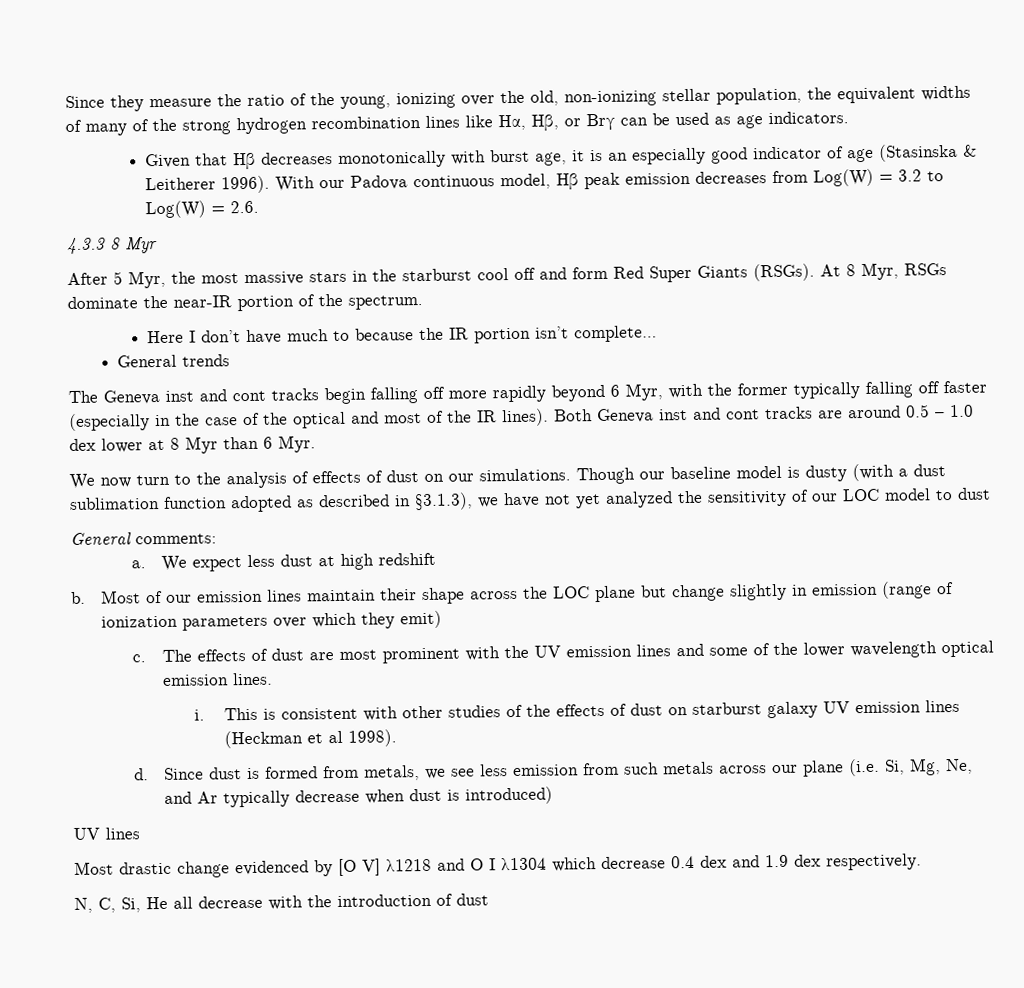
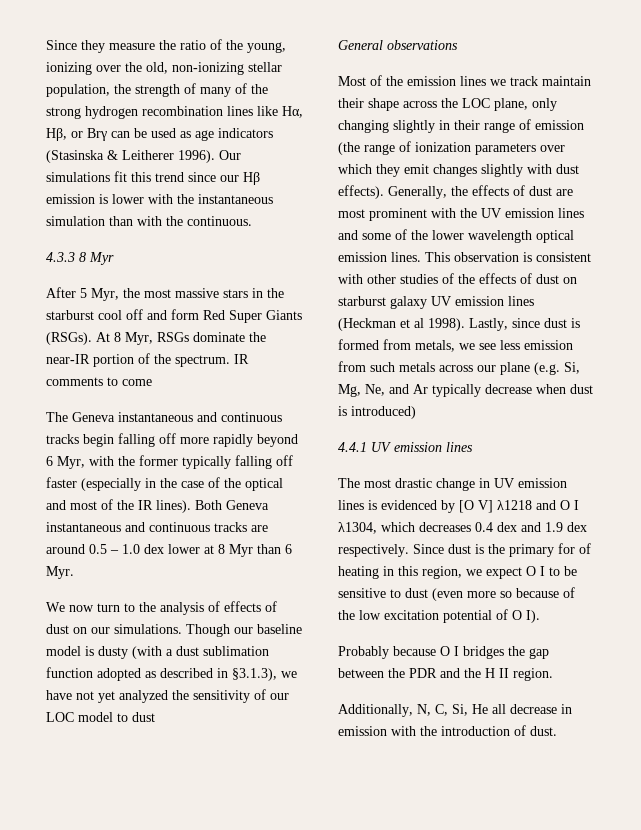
[837,85,971,104] equivalent widths -> [135,84,180,97] strength
[768,111,849,125] [145,143,978,171] [145,168,945,194] [145,200,260,219] indicators. // Given that Hβ decreases monotonically with burst age, it is an especially good indicator of age (Stasinska & Leitherer 1996). With our Padova continuous model, Hβ peak emission decreases from Log(W) = 3.2 to Log(W) = 2.6. -> [218,128,273,138] [46,150,241,163] [46,171,260,185] [46,194,273,204] [46,216,252,226] indicators (Stasinska & Leitherer 1996). Our simulations fit this trend since our Hβ emission is lower with the instantaneous simulation than with the continuous.
[147,325,658,345] [116,354,230,368] // Here I don’t have much to because the IR portion isn’t complete… // General trends -> [234,354,249,364] [46,377,152,386] IR comments to come
[165,389,266,402] inst and cont -> [118,412,282,422] instantaneous and continuous
[659,407,760,421] inst and cont -> [46,522,210,532] instantaneous and continuous
[135,533,217,545] [130,552,437,572] [71,591,86,605] comments: // a. We expect less dust at high redshift // b. -> [387,40,458,50] observations //
[166,589,303,603] our emission lines -> [386,76,538,86] the emission lines we track
[595,581,933,603] plane but change slightly in emission (range -> [494,98,557,111] [338,119,584,133] [338,142,395,155] plane, only changing slightly in their range of emission (the range
[400,610,443,629] [131,649,193,663] emit) // c. The -> [404,164,579,177] [338,185,468,199] emit changes slightly with dust effects). Generally, the
[193,707,259,721] // i. This -> [425,252,519,262] This observation
[133,767,205,781] // d. Since -> [469,318,540,331] Lastly, since
[849,758,881,777] (i.e. -> [534,362,560,375] (e.g.
[73,827,140,840] [74,861,230,878] UV lines // Most drastic change -> [338,442,473,452] [338,478,567,491] [338,500,377,510] 4.4.1 UV emission lines // The most drastic change in UV emission lines is
[501,856,666,872] λ1304 which decrease -> [338,522,471,534] λ1304, which decreases
(922, 862) // -> [413,543,591,557] [338,566,577,579] [338,587,575,601] [338,609,540,623] [338,646,549,659] [338,668,553,681] [338,704,413,717] Since dust is the primary for of heating in this region, we expect O I to be sensitive to dust (even more so because of the low excitation potential of O I). // Probably because O I bridges the gap between the PDR and the H II region. // Additionally,
(263, 902) none -> [561,704,572,714] [338,726,387,736] in emission
[456,893,489,906] dust -> [530,726,557,736] dust.

